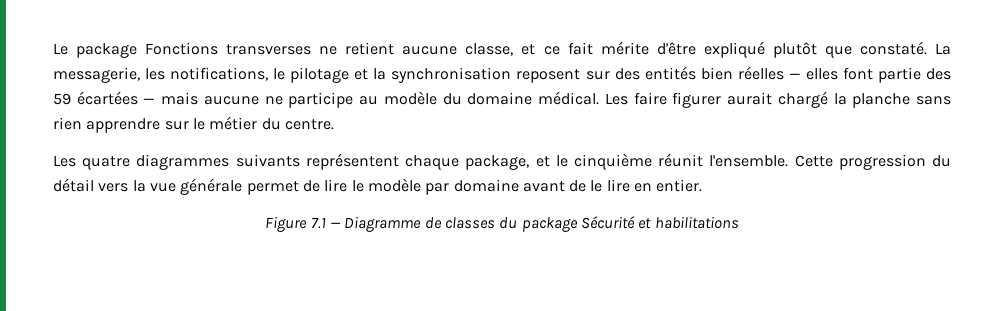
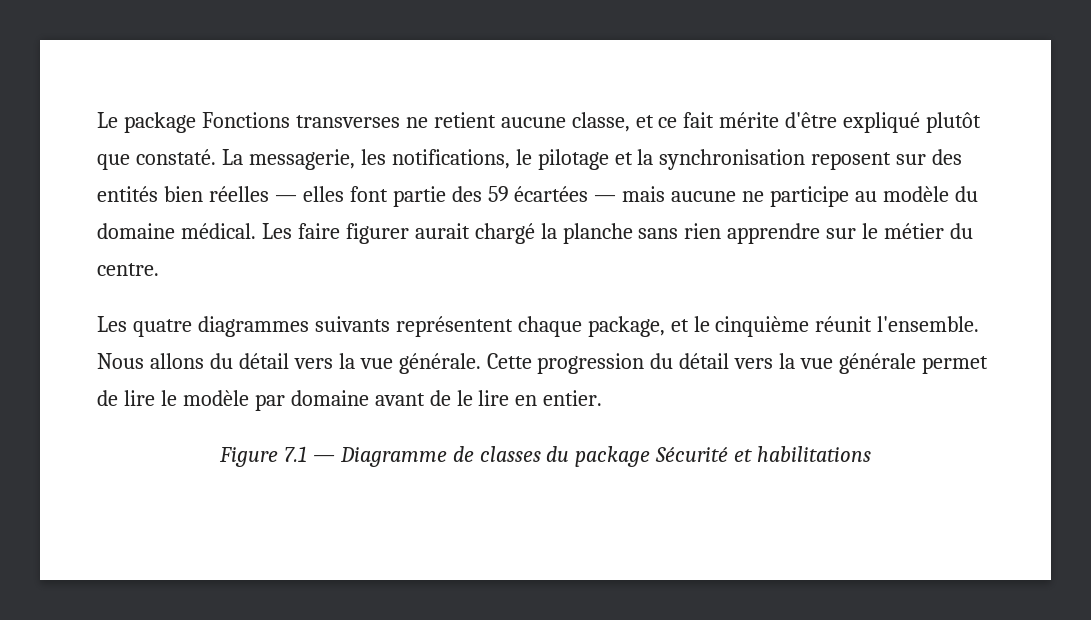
(789, 161) none -> [97,353,481,374] Nous allons du détail vers la vue générale.

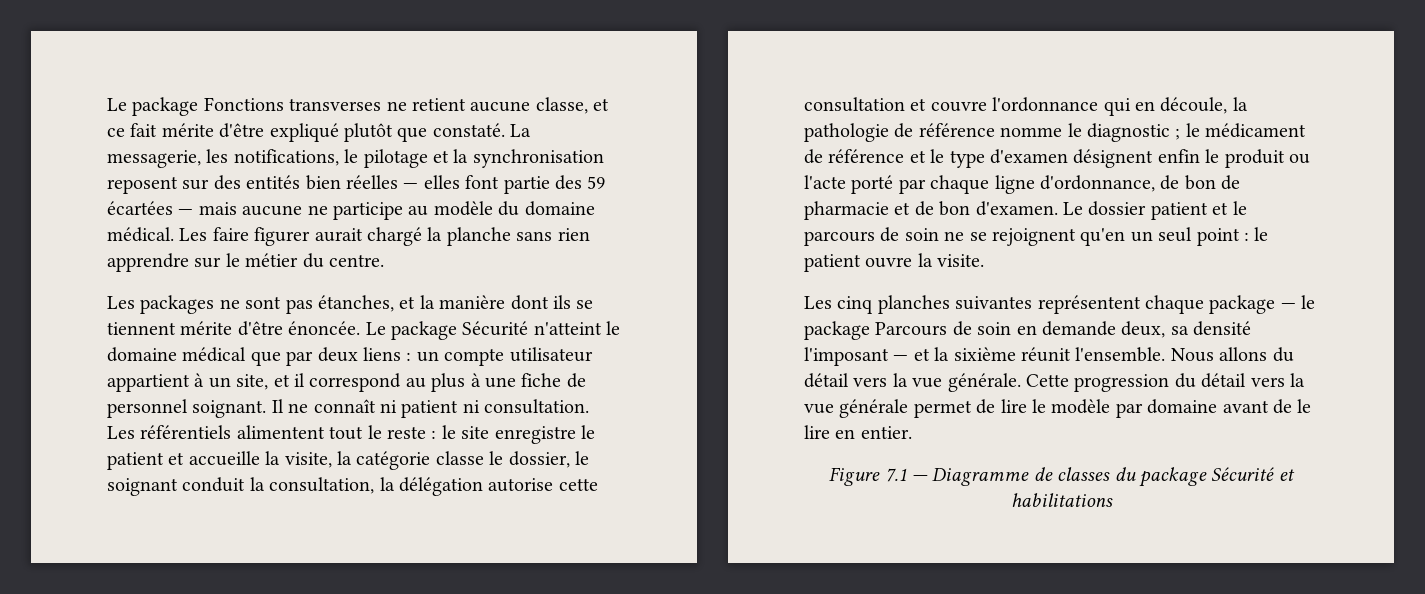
[132,316,810,337] quatre diagrammes suivants représentent chaque package, et le cinquième -> [140,295,594,314] [107,321,621,340] [107,347,593,366] [107,373,586,392] [107,399,590,418] [107,425,595,444] [107,451,589,470] [107,477,598,496] [804,97,1248,116] [804,123,1307,142] [804,149,1310,168] [804,175,1241,194] [804,201,1247,220] [804,227,1269,246] [804,253,985,272] [804,295,1316,314] [804,321,1252,340] [804,347,1016,366] packages ne sont pas étanches, et la manière dont ils se tiennent mérite d'être énoncée. Le package Sécurité n'atteint le domaine médical que par deux liens : un compte utilisateur appartient à un site, et il correspond au plus à une fiche de personnel soignant. Il ne connaît ni patient ni consultation. Les référentiels alimentent tout le reste : le site enregistre le patient et accueille la visite, la catégorie classe le dossier, le soignant conduit la consultation, la délégation autorise cette consultation et couvre l'ordonnance qui en découle, la pathologie de référence nomme le diagnostic ; le médicament de référence et le type d'examen désignent enfin le produit ou l'acte porté par chaque ligne d'ordonnance, de bon de pharmacie et de bon d'examen. Le dossier patient et le parcours de soin ne se rejoignent qu'en un seul point : le patient ouvre la visite. // Les cinq planches suivantes représentent chaque package — le package Parcours de soin en demande deux, sa densité l'imposant — et la sixième

